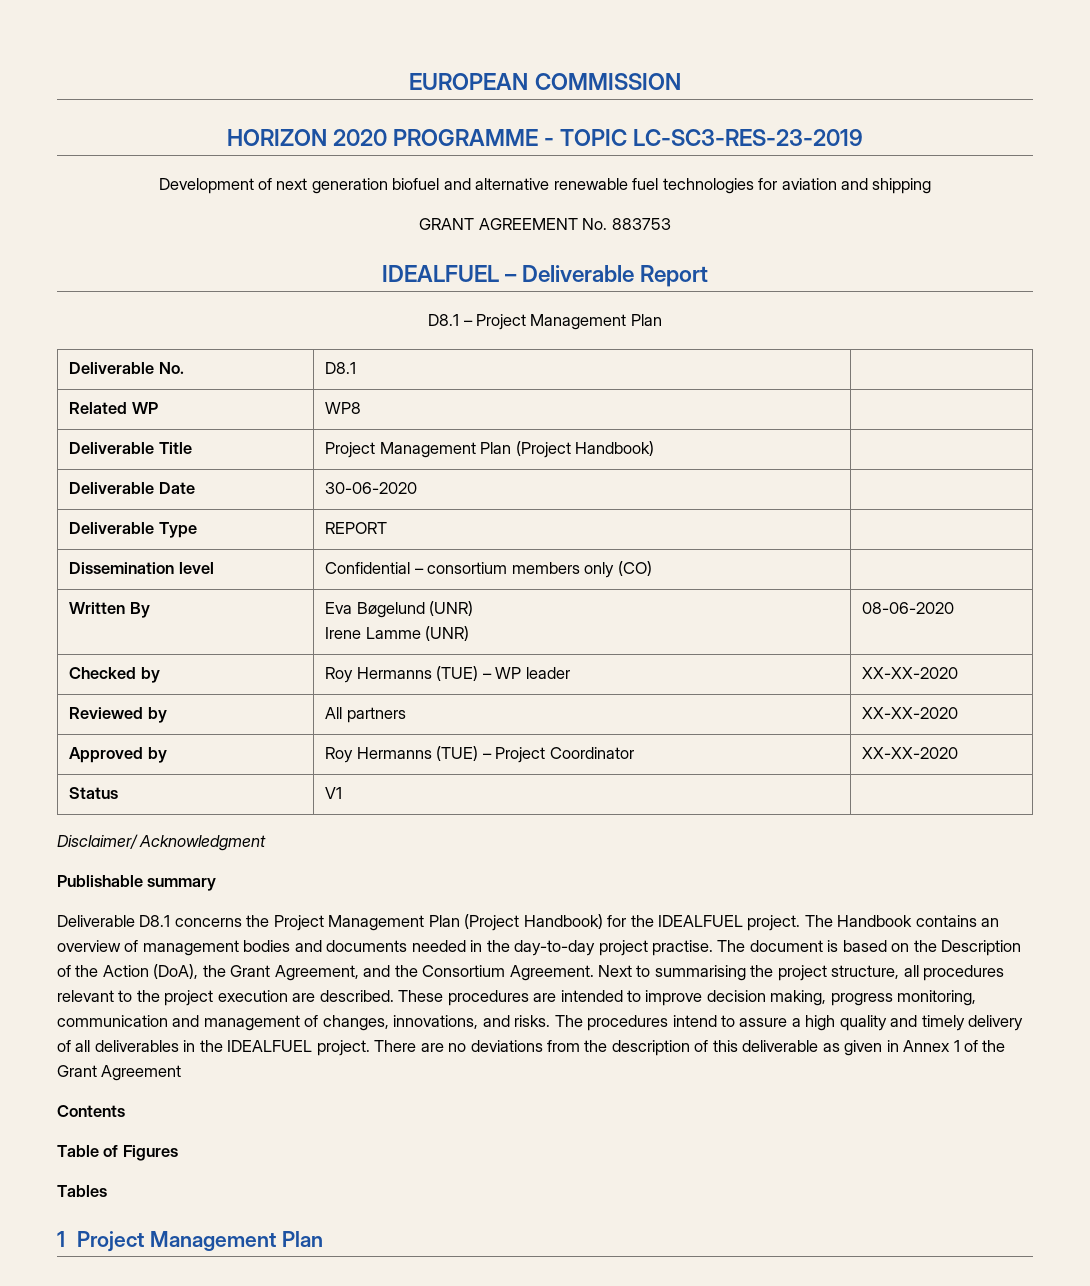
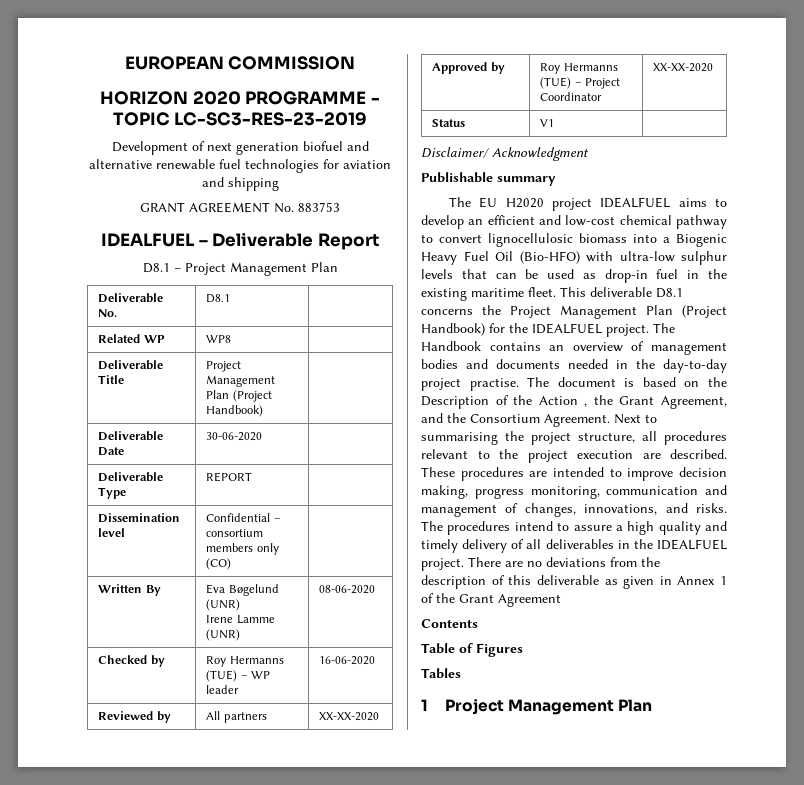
[862,667,959,679] XX-XX-2020 -> [319,656,376,665] 16-06-2020
[57,915,135,927] Deliverable -> [448,197,727,211] [421,215,727,229] [421,233,727,247] [421,251,727,265] [421,269,727,283] [421,287,652,301] The EU H2020 project IDEALFUEL aims to develop an efficient and low-cost chemical pathway to convert lignocellulosic biomass into a Biogenic Heavy Fuel Oil (Bio-HFO) with ultra-low sulphur levels that can be used as drop-in fuel in the existing maritime fleet. This deliverable
[153,964,199,979] (DoA), -> [584,403,588,407] ,

